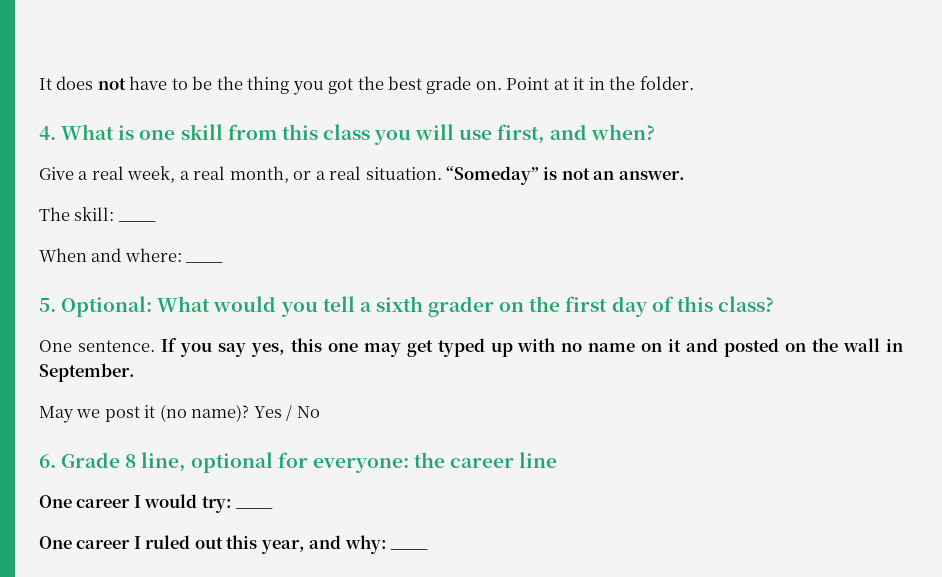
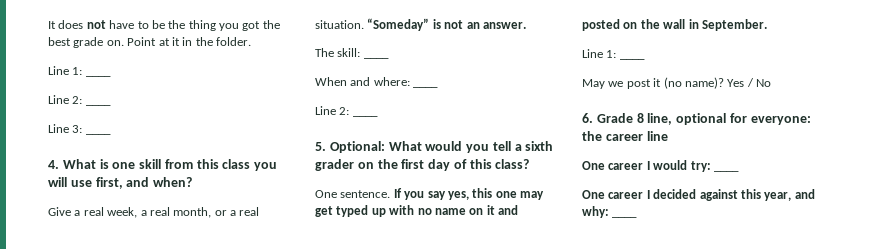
(694, 83) none -> [48,66,83,75] [85,75,111,77] [48,95,83,104] [85,104,111,106] [48,124,83,133] [85,133,111,135] // Line 1: ____ // Line 2: ____ // Line 3: ____
(224, 262) none -> [315,106,350,115] [352,115,378,117] // Line 2: ____
(135, 372) none -> [582,49,617,58] [619,58,645,60] // Line 1: ____
[145,535,223,549] ruled out -> [653,189,738,201] decided against

